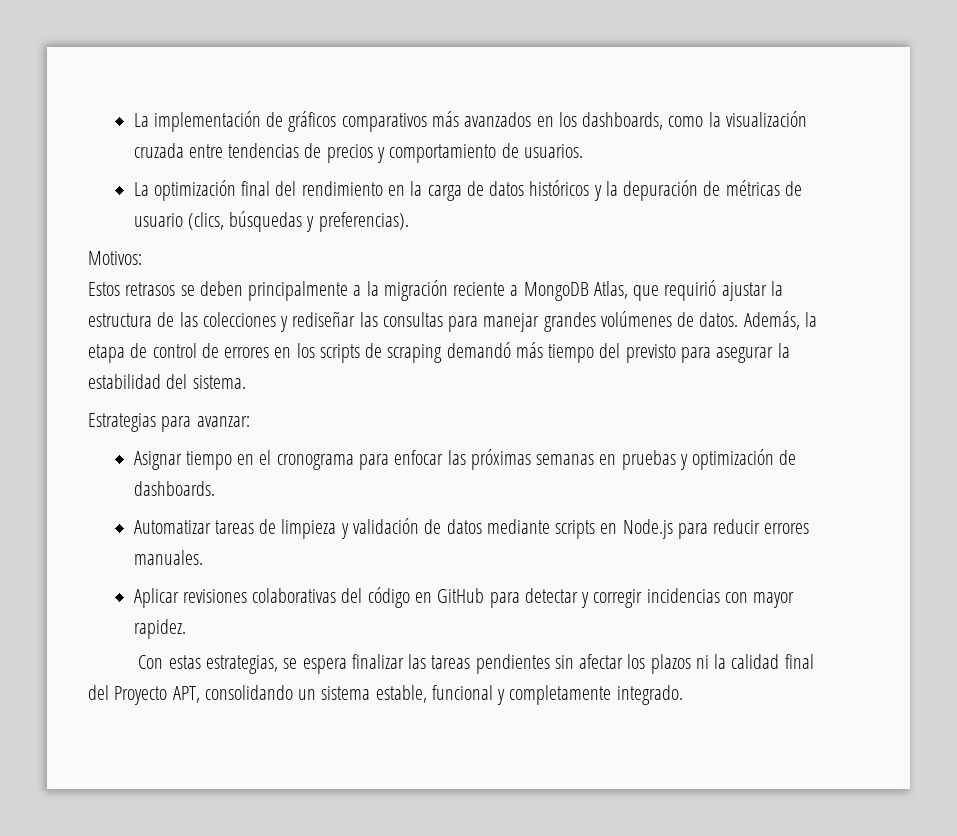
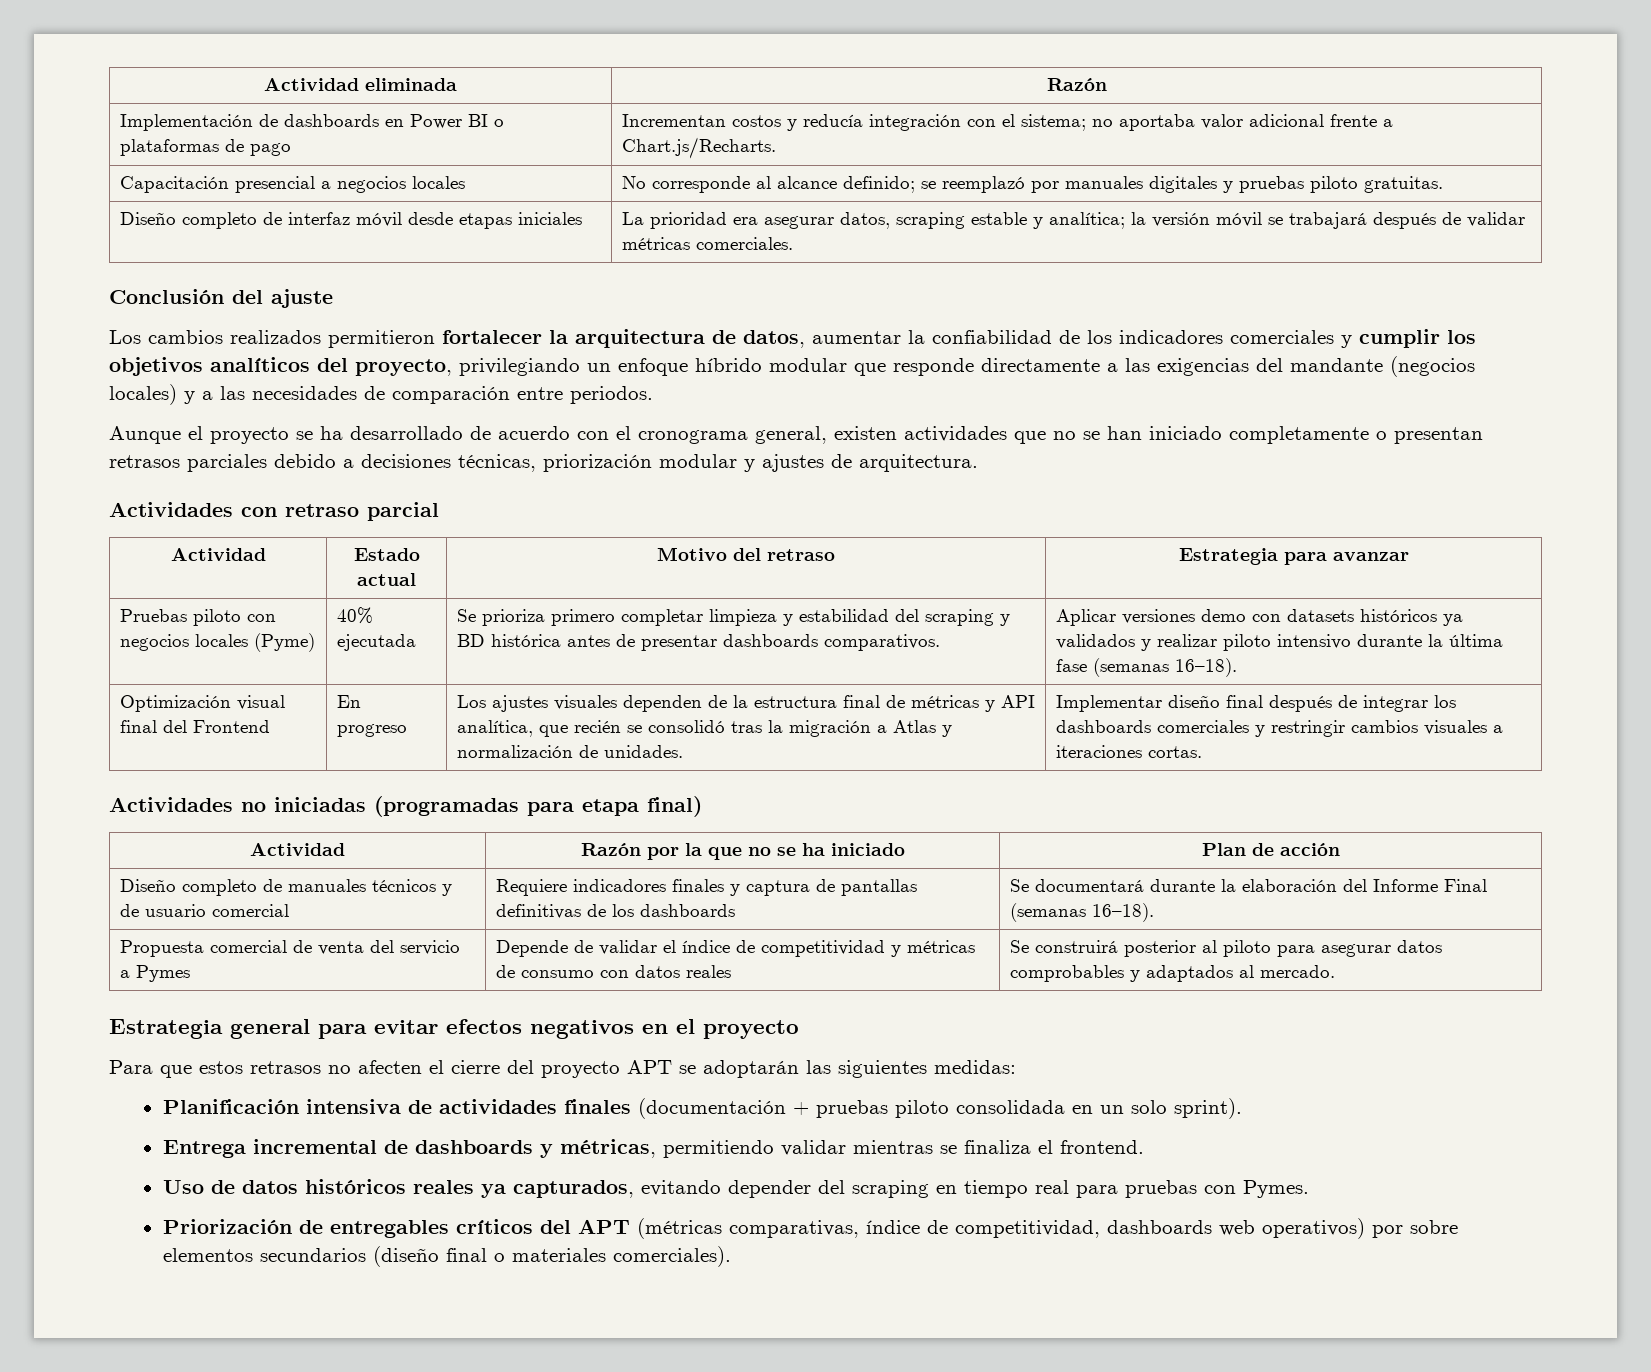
[133,111,807,132] [133,143,583,163] [133,180,802,201] [133,211,409,232] [88,251,142,265] [88,280,783,301] [88,311,817,332] [88,342,790,363] [88,374,246,389] [88,413,250,432] [133,449,797,470] [133,481,215,496] [133,518,810,539] [133,550,203,565] [133,587,795,608] [133,619,186,639] [138,654,814,674] [88,685,683,705] La implementación de gráficos comparativos más avanzados en los dashboards, como la visualización cruzada entre tendencias de precios y comportamiento de usuarios. // La optimización final del rendimiento en la carga de datos históricos y la depuración de métricas de usuario (clics, búsquedas y preferencias). // Motivos: // Estos retrasos se deben principalmente a la migración reciente a MongoDB Atlas, que requirió ajustar la estructura de las colecciones y rediseñar las consultas para manejar grandes volúmenes de datos. Además, la etapa de control de errores en los scripts de scraping demandó más tiempo del previsto para asegurar la estabilidad del sistema. // Estrategias para avanzar: // Asignar tiempo en el cronograma para enfocar las próximas semanas en pruebas y optimización de dashboards. // Automatizar tareas de limpieza y validación de datos mediante scripts en Node.js para reducir errores manuales. // Aplicar revisiones colaborativas del código en GitHub para detectar y corregir incidencias con mayor rapidez. // Con estas estrategias, se espera finalizar las tareas pendientes sin afectar los plazos ni la calidad final del Proyecto APT, consolidando un sistema estable, funcional y completamente integrado. -> [264,78,457,91] [1046,78,1107,91] [119,114,504,131] [119,139,291,156] [621,114,1393,131] [621,137,776,159] [119,176,465,193] [621,176,1443,193] [119,212,582,229] [621,212,1525,229] [621,237,793,250] [109,289,333,308] [109,329,1476,348] [109,356,1475,377] [109,384,653,405] [109,426,1483,444] [109,454,978,472] [109,502,439,521] [170,548,266,561] [353,548,420,561] [357,573,416,586] [657,547,835,561] [1178,548,1409,565] [119,609,276,626] [119,633,315,652] [336,607,373,624] [336,634,416,651] [456,609,1010,626] [456,634,940,651] [1055,609,1463,626] [1055,634,1503,651] [1055,658,1237,677] [119,695,285,712] [119,720,270,733] [336,695,361,708] [336,724,407,737] [456,695,1035,712] [456,720,952,737] [456,745,683,758] [1055,695,1456,712] [1055,720,1503,737] [1055,745,1202,758] [109,796,702,817] [250,843,345,856] [580,843,905,860] [1201,843,1340,856] [119,879,452,896] [119,904,289,917] [495,879,917,896] [495,904,735,919] [1009,879,1487,892] [1009,903,1154,922] [119,940,460,957] [119,965,190,982] [495,940,975,957] [495,965,731,978] [1009,940,1442,957] [1009,965,1335,982] [109,1019,799,1039] [109,1060,1016,1078] [162,1098,1242,1119] [162,1139,1144,1158] [162,1179,1309,1198] [162,1218,1458,1239] [162,1246,731,1267] Actividad eliminada | Razón // Implementación de dashboards en Power BI o plataformas de pago | Incrementan costos y reducía integración con el sistema; no aportaba valor adicional frente a Chart.js/Recharts. // Capacitación presencial a negocios locales | No corresponde al alcance definido; se reemplazó por manuales digitales y pruebas piloto gratuitas. // Diseño completo de interfaz móvil desde etapas iniciales | La prioridad era asegurar datos, scraping estable y analítica; la versión móvil se trabajará después de validar métricas comerciales. // Conclusión del ajuste // Los cambios realizados permitieron fortalecer la arquitectura de datos, aumentar la confiabilidad de los indicadores comerciales y cumplir los objetivos analíticos del proyecto, privilegiando un enfoque híbrido modular que responde directamente a las exigencias del mandante (negocios locales) y a las necesidades de comparación entre periodos. // Aunque el proyecto se ha desarrollado de acuerdo con el cronograma general, existen actividades que no se han iniciado completamente o presentan retrasos parciales debido a decisiones técnicas, priorización modular y ajustes de arquitectura. // Actividades con retraso parcial // Actividad | Estado actual | Motivo del retraso | Estrategia para avanzar // Pruebas piloto con negocios locales (Pyme) | 40% ejecutada | Se prioriza primero completar limpieza y estabilidad del scraping y BD histórica antes de presentar dashboards comparativos. | Aplicar versiones demo con datasets históricos ya validados y realizar piloto intensivo durante la última fase (semanas 16–18). // Optimización visual final del Frontend | En progreso | Los ajustes visuales dependen de la estructura final de métricas y API analítica, que recién se consolidó tras la migración a Atlas y normalización de unidades. | Implementar diseño final después de integrar los dashboards comerciales y restringir cambios visuales a iteraciones cortas. // Actividades no iniciadas (programadas para etapa final) // Actividad | Razón por la que no se ha iniciado | Plan de acción // Diseño completo de manuales técnicos y de usuario comercial | Requiere indicadores finales y captura de pantallas definitivas de los dashboards | Se documentará durante la elaboración del Informe Final (semanas 16–18). // Propuesta comercial de venta del servicio a Pymes | Depende de validar el índice de competitividad y métricas de consumo con datos reales | Se construirá posterior al piloto para asegurar datos comprobables y adaptados al mercado. // Estrategia general para evitar efectos negativos en el proyecto // Para que estos retrasos no afecten el cierre del proyecto APT se adoptarán las siguientes medidas: // Planificación intensiva de actividades finales (documentación + pruebas piloto consolidada en un solo sprint). // Entrega incremental de dashboards y métricas, permitiendo validar mientras se finaliza el frontend. // Uso de datos históricos reales ya capturados, evitando depender del scraping en tiempo real para pruebas con Pymes. // Priorización de entregables críticos del APT (métricas comparativas, índice de competitividad, dashboards web operativos) por sobre elementos secundarios (diseño final o materiales comerciales).

